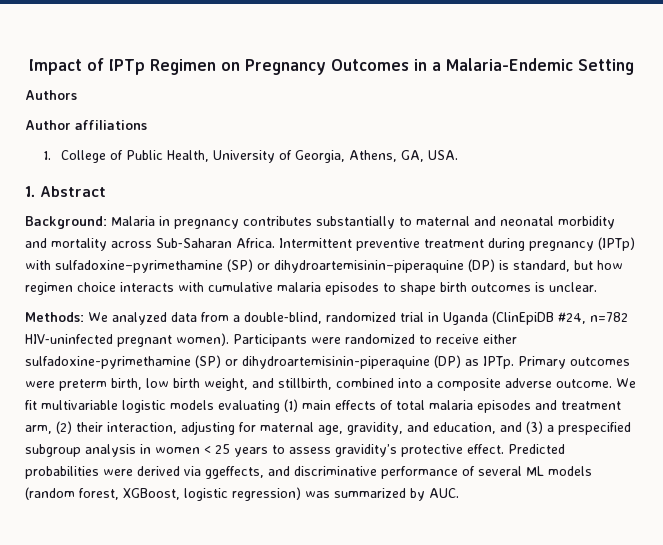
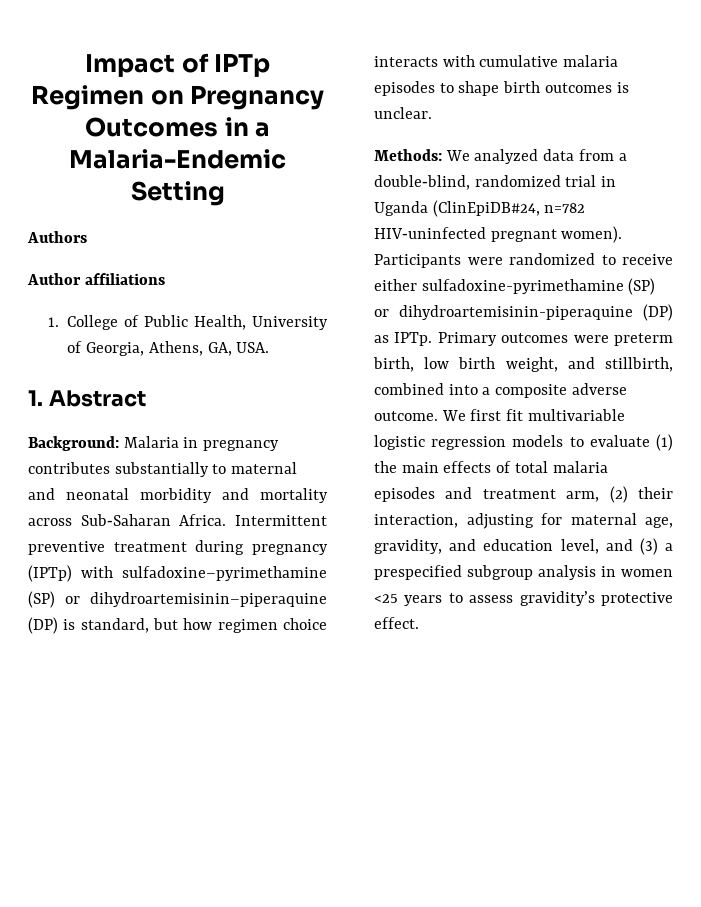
[492,311,586,325] (ClinEpiDB #24, -> [432,200,540,217] (ClinEpiDB#24,
(636, 383) none -> [470,409,502,421] first
[170,399,298,413] models evaluating (1) -> [431,434,673,451] [374,461,397,473] regression models to evaluate (1) the
[433,422,496,434] education, -> [483,539,599,554] education level,
[204,444,230,454] < 25 -> [374,594,398,603] <25
[508,444,565,454] [25,466,592,479] [25,487,459,501] Predicted probabilities were derived via ggeffects, and discriminative performance of several ML models (random forest, XGBoost, logistic regression) was summarized by AUC. -> (419, 623) none

